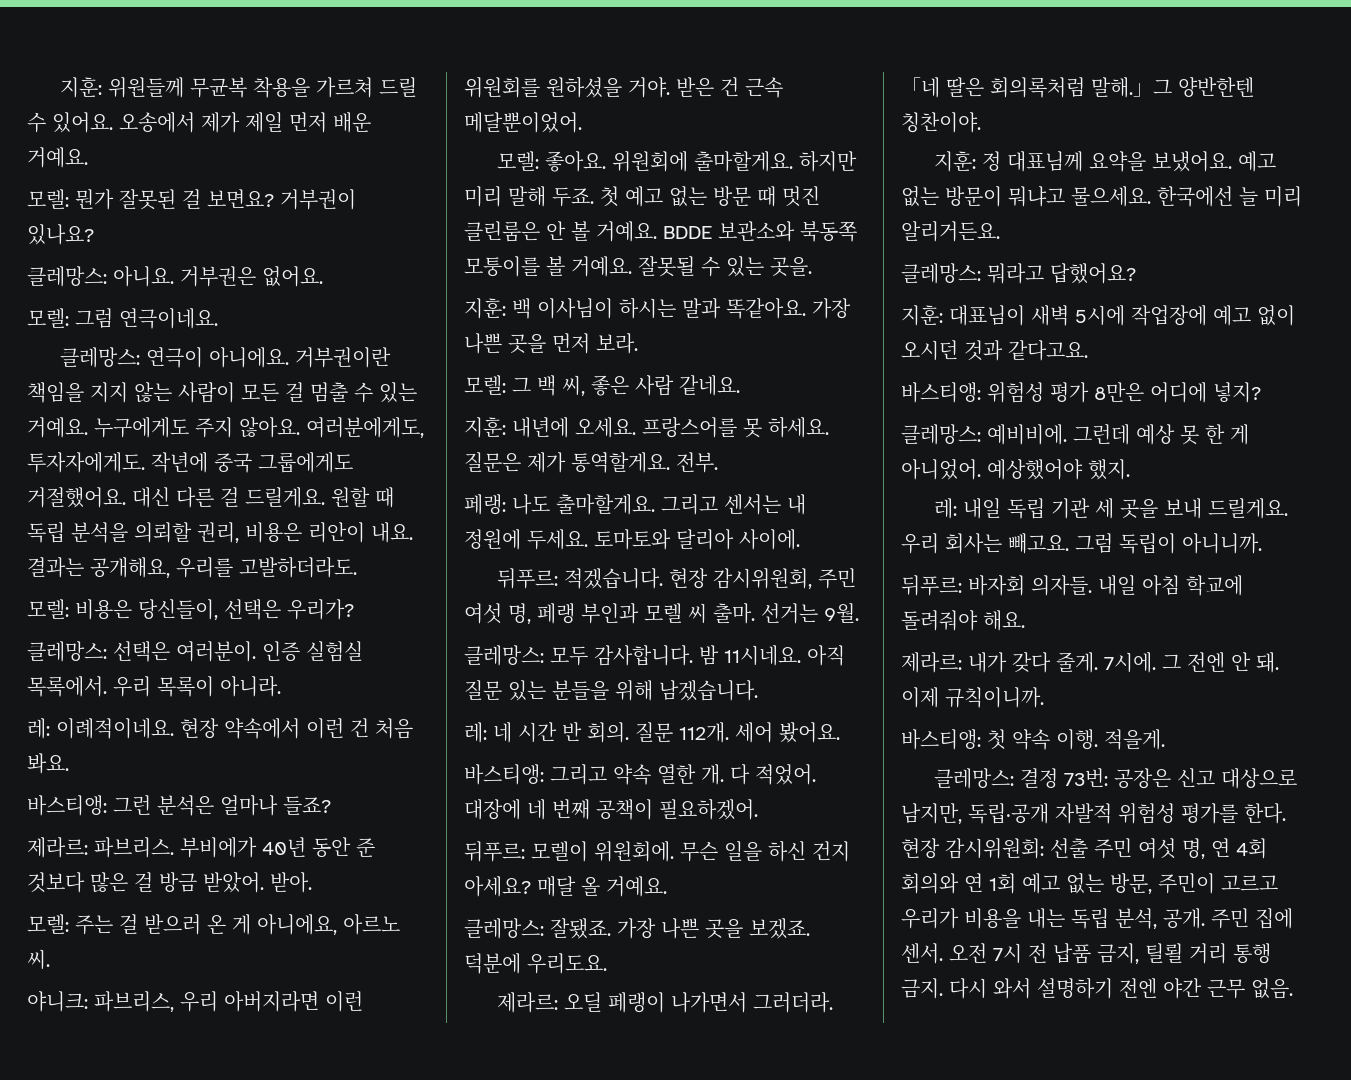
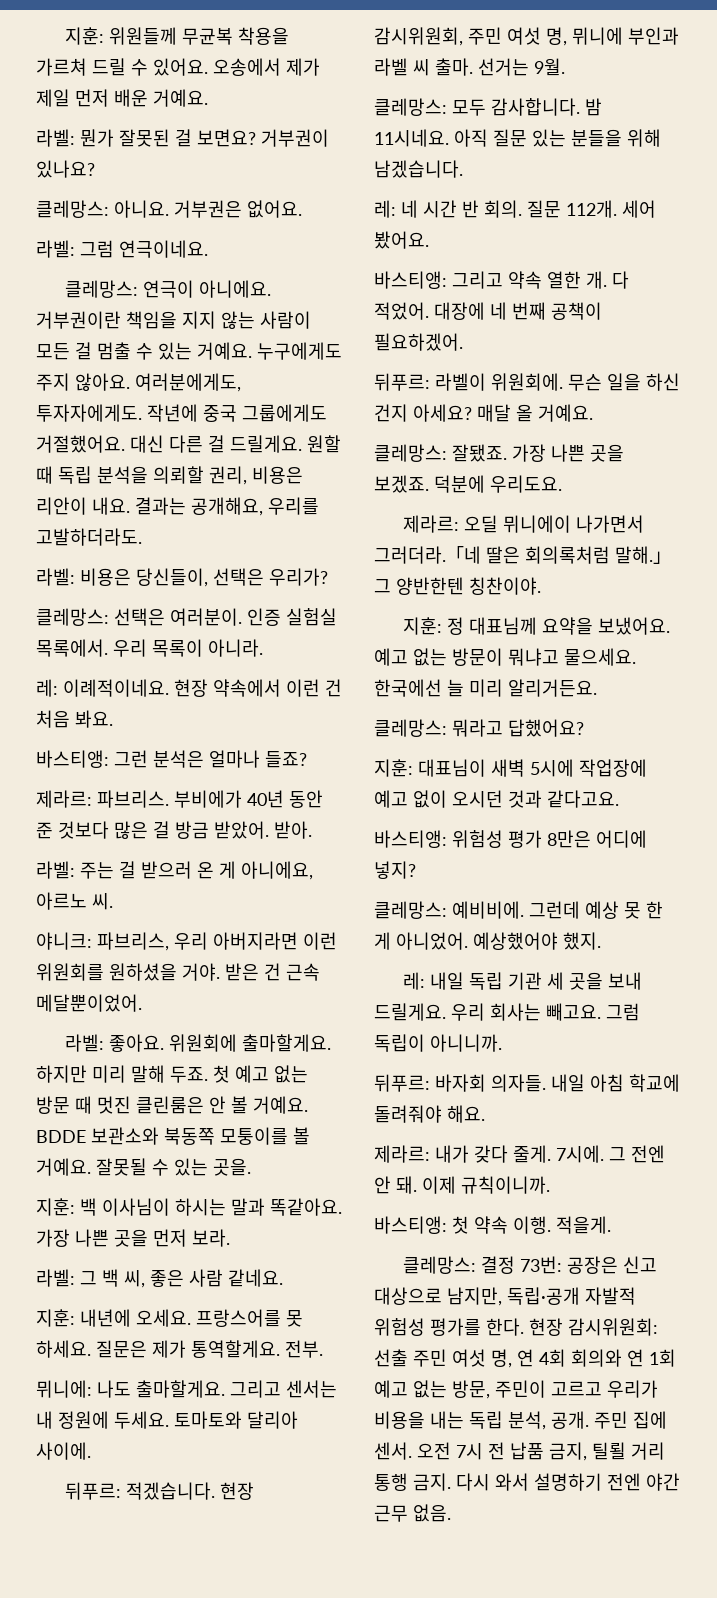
[27,189,69,209] 모렐: -> [36,129,75,147] 라벨:
[27,308,69,328] 모렐: -> [36,240,75,258] 라벨:
[27,599,69,619] 모렐: -> [36,568,75,586] 라벨:
[27,914,69,934] 모렐: -> [36,861,75,879] 라벨:
[496,151,539,171] 모렐: -> [64,1034,104,1052] 라벨:
[464,375,506,395] 모렐: -> [36,1269,75,1287] 라벨:
[464,494,506,515] 페랭: -> [36,1380,92,1398] 뮈니에:
[537,603,682,624] 페랭 부인과 모렐 -> [572,27,679,45] [374,58,408,76] 뮈니에 부인과 라벨
[531,841,588,862] 모렐이 -> [435,373,486,391] 라벨이
[607,992,665,1013] 페랭이 -> [502,515,571,533] 뮈니에이

